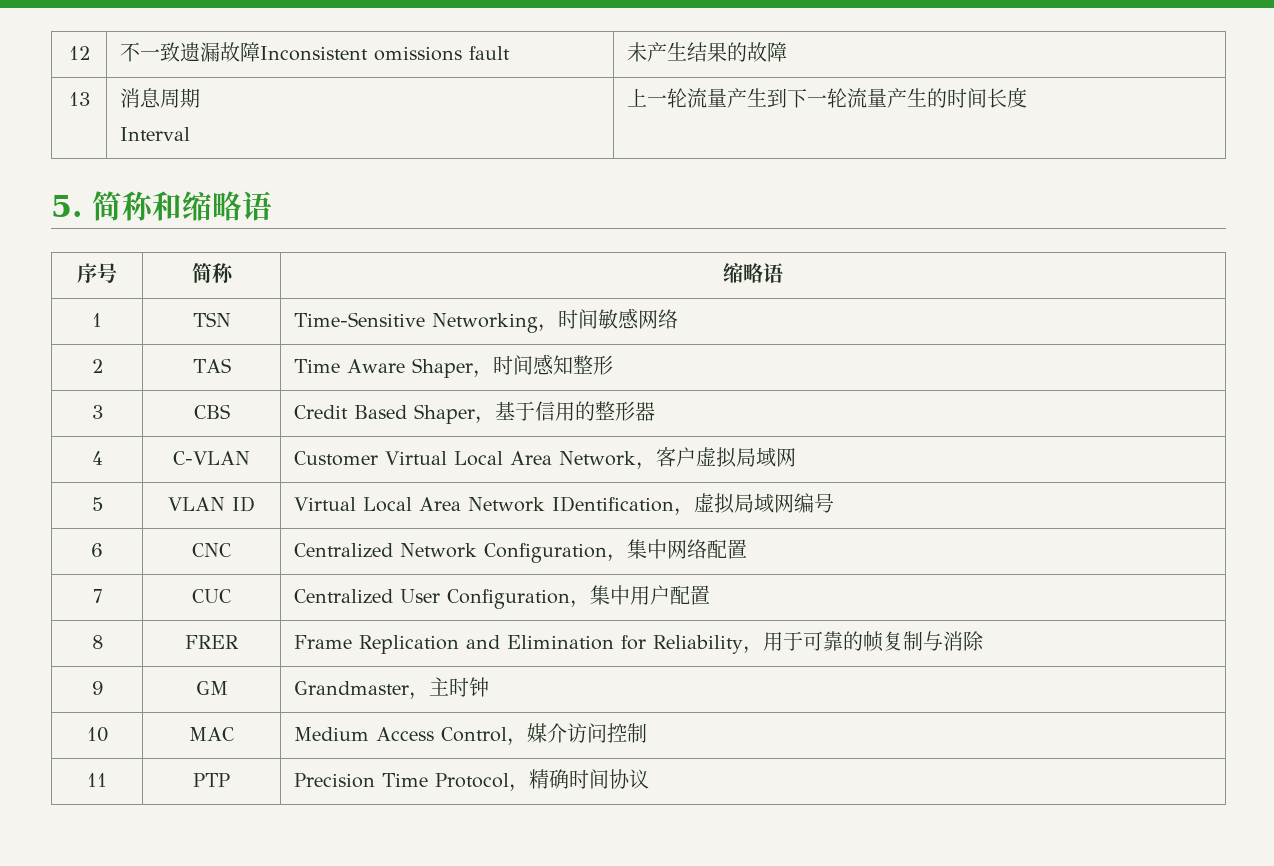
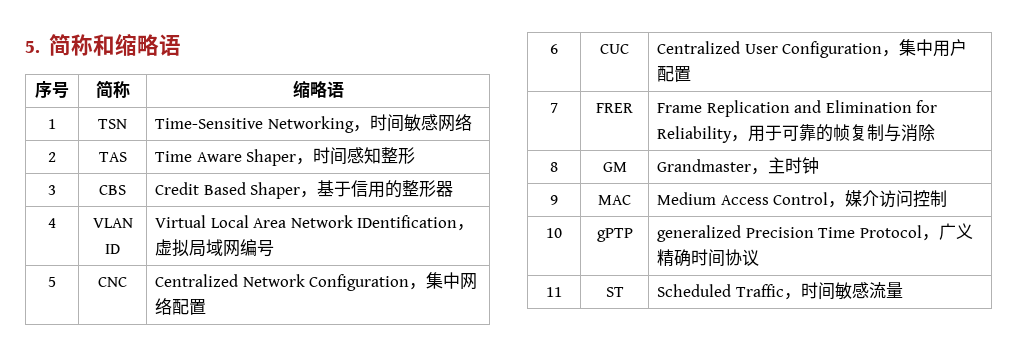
[68,46,90,60] [120,42,511,62] [627,42,788,62] [68,92,90,106] [120,88,201,108] [120,127,191,141] [627,87,1028,108] 12 | 不一致遗漏故障Inconsistent omissions fault | 未产生结果的故障 // 13 | 消息周期 // Interval | 上一轮流量产生到下一轮流量产生的时间长度 // -> (25, 47) none
[173,451,250,465] [294,447,797,470] [91,497,103,511] | C-VLAN | Customer Virtual Local Area Network，客户虚拟局域网 // 5 -> (56, 223) none
[91,543,103,557] 6 -> [48,277,56,287] 5
[92,589,102,603] 7 -> [550,44,558,54] 6
[91,635,103,649] 8 -> [550,103,558,113] 7
[91,681,103,695] 9 -> [550,162,558,172] 8
[86,727,108,742] 10 -> [550,195,558,205] 9
[87,773,107,787] [193,773,230,787] 11 | PTP | -> [546,228,562,238] [596,228,633,242] [656,225,741,242] 10 | gPTP | generalized
(530, 788) none -> [938,223,973,240] 广义
(650, 779) none -> [546,287,562,297] [605,287,624,297] [656,282,903,300] // 11 | ST | Scheduled Traffic，时间敏感流量

